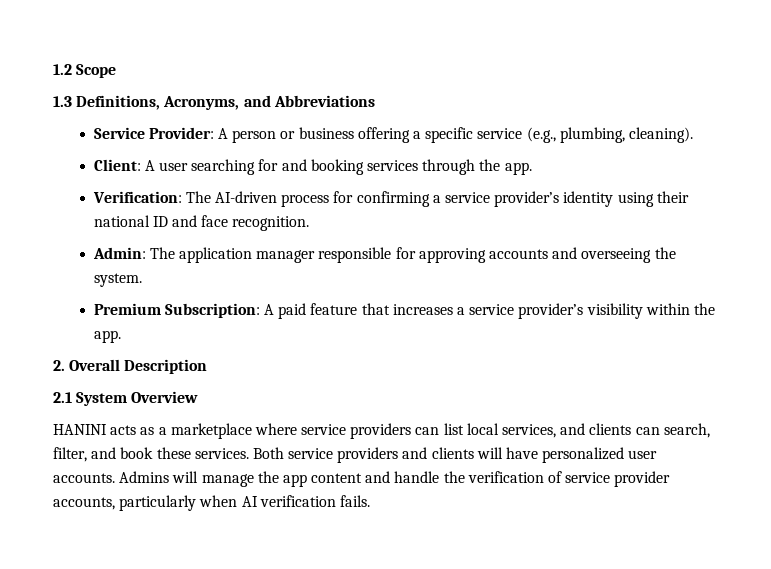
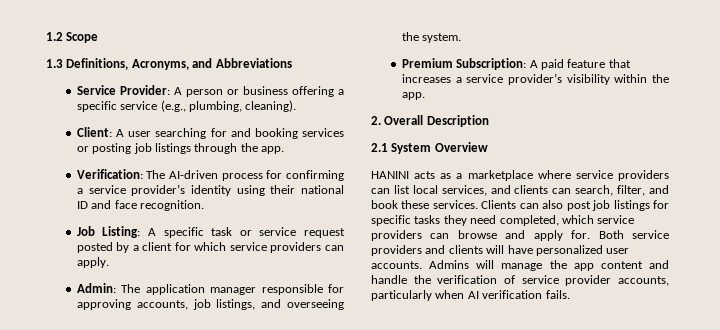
(418, 165) none -> [76,143,191,154] or posting job listings
(310, 223) none -> [76,226,345,238] [76,242,344,253] [76,257,109,268] // Job Listing: A specific task or service request posted by a client for which service providers can apply.
[488,249,548,259] accounts -> [136,299,256,310] accounts, job listings,
(249, 453) none -> [481,200,669,211] [371,215,635,226] [371,230,591,241] Clients can also post job listings for specific tasks they need completed, which service providers can browse and apply for.

